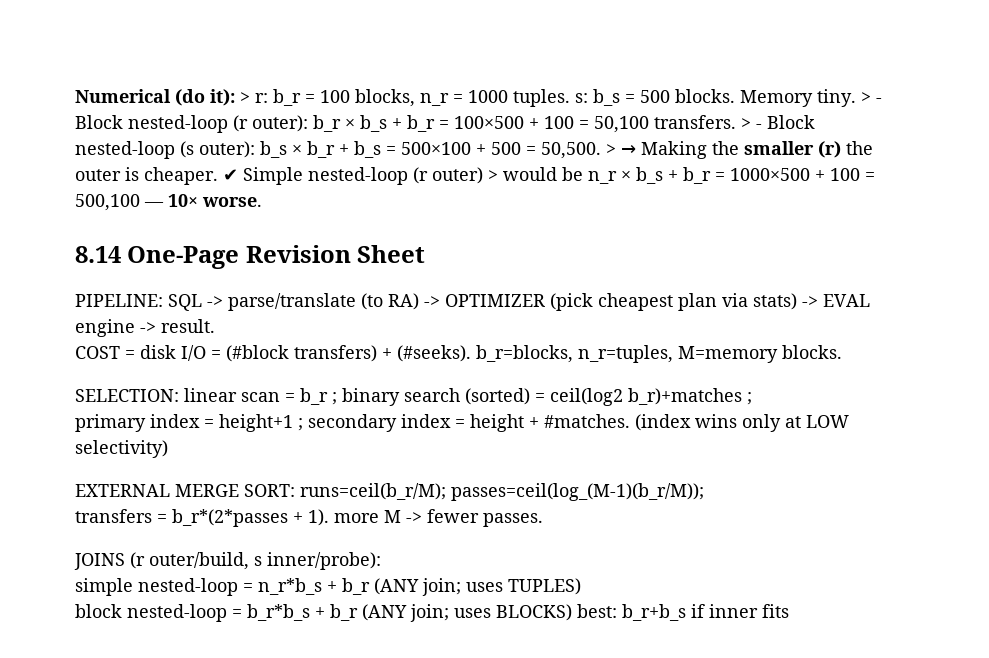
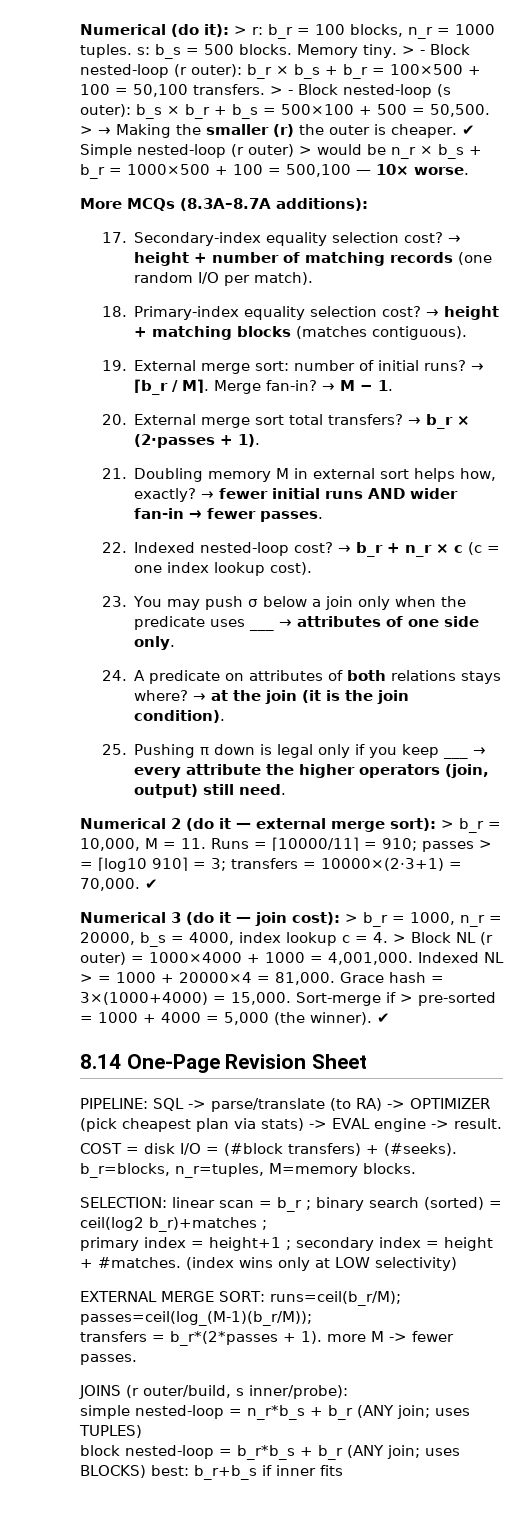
(262, 202) none -> [80,198,368,211] [101,232,462,246] [134,252,493,266] [134,272,314,286] [101,306,500,320] [134,326,468,340] [101,360,485,374] [134,379,394,395] [101,414,471,429] [134,434,261,448] [101,468,497,482] [134,488,459,502] [134,508,324,522] [101,542,501,557] [134,562,313,576] [101,596,467,610] [134,616,246,630] [249,627,275,631] [279,616,480,627] [134,636,176,650] [101,670,502,684] [134,690,410,704] [134,710,226,723] [101,744,469,759] [473,747,487,755] [134,764,490,778] [134,784,287,798] [80,818,501,833] [80,837,492,852] [80,857,462,872] [80,878,158,891] [80,912,502,927] [80,932,493,947] [80,952,504,965] [80,972,444,985] [80,992,496,1006] [80,1012,390,1025] // More MCQs (8.3A–8.7A additions): // 17. Secondary-index equality selection cost? → height + number of matching records (one random I/O per match). // 18. Primary-index equality selection cost? → height + matching blocks (matches contiguous). // 19. External merge sort: number of initial runs? → ⌈b_r / M⌉. Merge fan-in? → M − 1. // 20. External merge sort total transfers? → b_r × (2·passes + 1). // 21. Doubling memory M in external sort helps how, exactly? → fewer initial runs AND wider fan-in → fewer passes. // 22. Indexed nested-loop cost? → b_r + n_r × c (c = one index lookup cost). // 23. You may push σ below a join only when the predicate uses ___ → attributes of one side only. // 24. A predicate on attributes of both relations stays where? → at the join (it is the join condition). // 25. Pushing π down is legal only if you keep ___ → every attribute the higher operators (join, output) still need. // Numerical 2 (do it — external merge sort): > b_r = 10,000, M = 11. Runs = ⌈10000/11⌉ = 910; passes > = ⌈log10 910⌉ = 3; transfers = 10000×(2·3+1) = 70,000. ✔ // Numerical 3 (do it — join cost): > b_r = 1000, n_r = 20000, b_s = 4000, index lookup c = 4. > Block NL (r outer) = 1000×4000 + 1000 = 4,001,000. Indexed NL > = 1000 + 20000×4 = 81,000. Grace hash = 3×(1000+4000) = 15,000. Sort-merge if > pre-sorted = 1000 + 4000 = 5,000 (the winner). ✔

